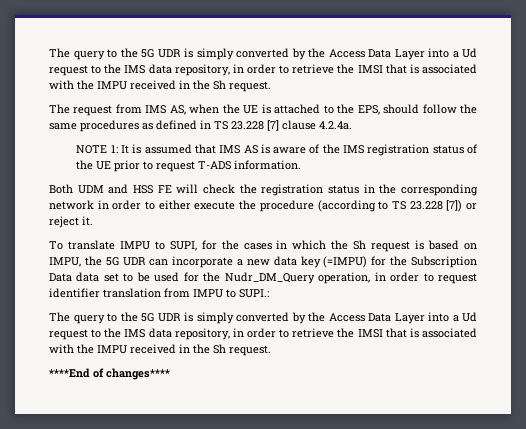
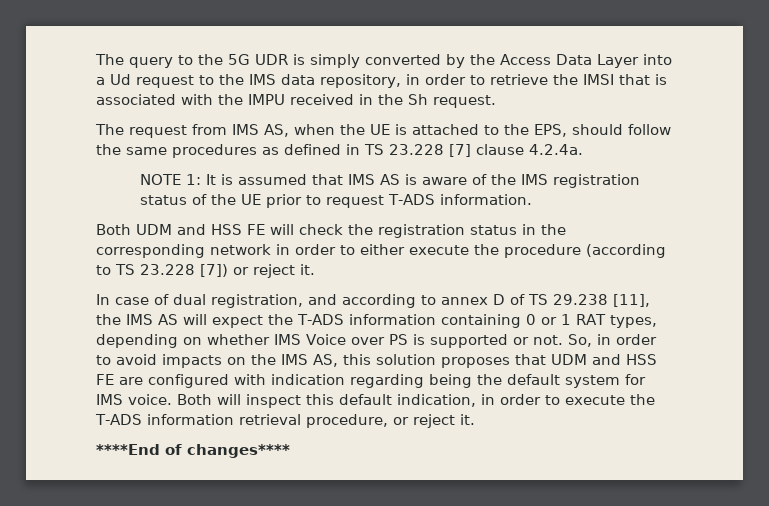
[49,240,478,252] [49,256,478,268] [49,272,477,284] [49,288,269,298] [49,312,477,324] [49,328,478,340] [49,344,271,356] To translate IMPU to SUPI, for the cases in which the Sh request is based on IMPU, the 5G UDR can incorporate a new data key (=IMPU) for the Subscription Data data set to be used for the Nudr_DM_Query operation, in order to request identifier translation from IMPU to SUPI.: // The query to the 5G UDR is simply converted by the Access Data Layer into a Ud request to the IMS data repository, in order to retrieve the IMSI that is associated with the IMPU received in the Sh request. -> [96,294,650,308] [96,314,657,328] [96,334,657,348] [96,354,657,368] [96,374,646,388] [96,394,655,408] [95,414,475,428] In case of dual registration, and according to annex D of TS 29.238 [11], the IMS AS will expect the T-ADS information containing 0 or 1 RAT types, depending on whether IMS Voice over PS is supported or not. So, in order to avoid impacts on the IMS AS, this solution proposes that UDM and HSS FE are configured with indication regarding being the default system for IMS voice. Both will inspect this default indication, in order to execute the T-ADS information retrieval procedure, or reject it.

